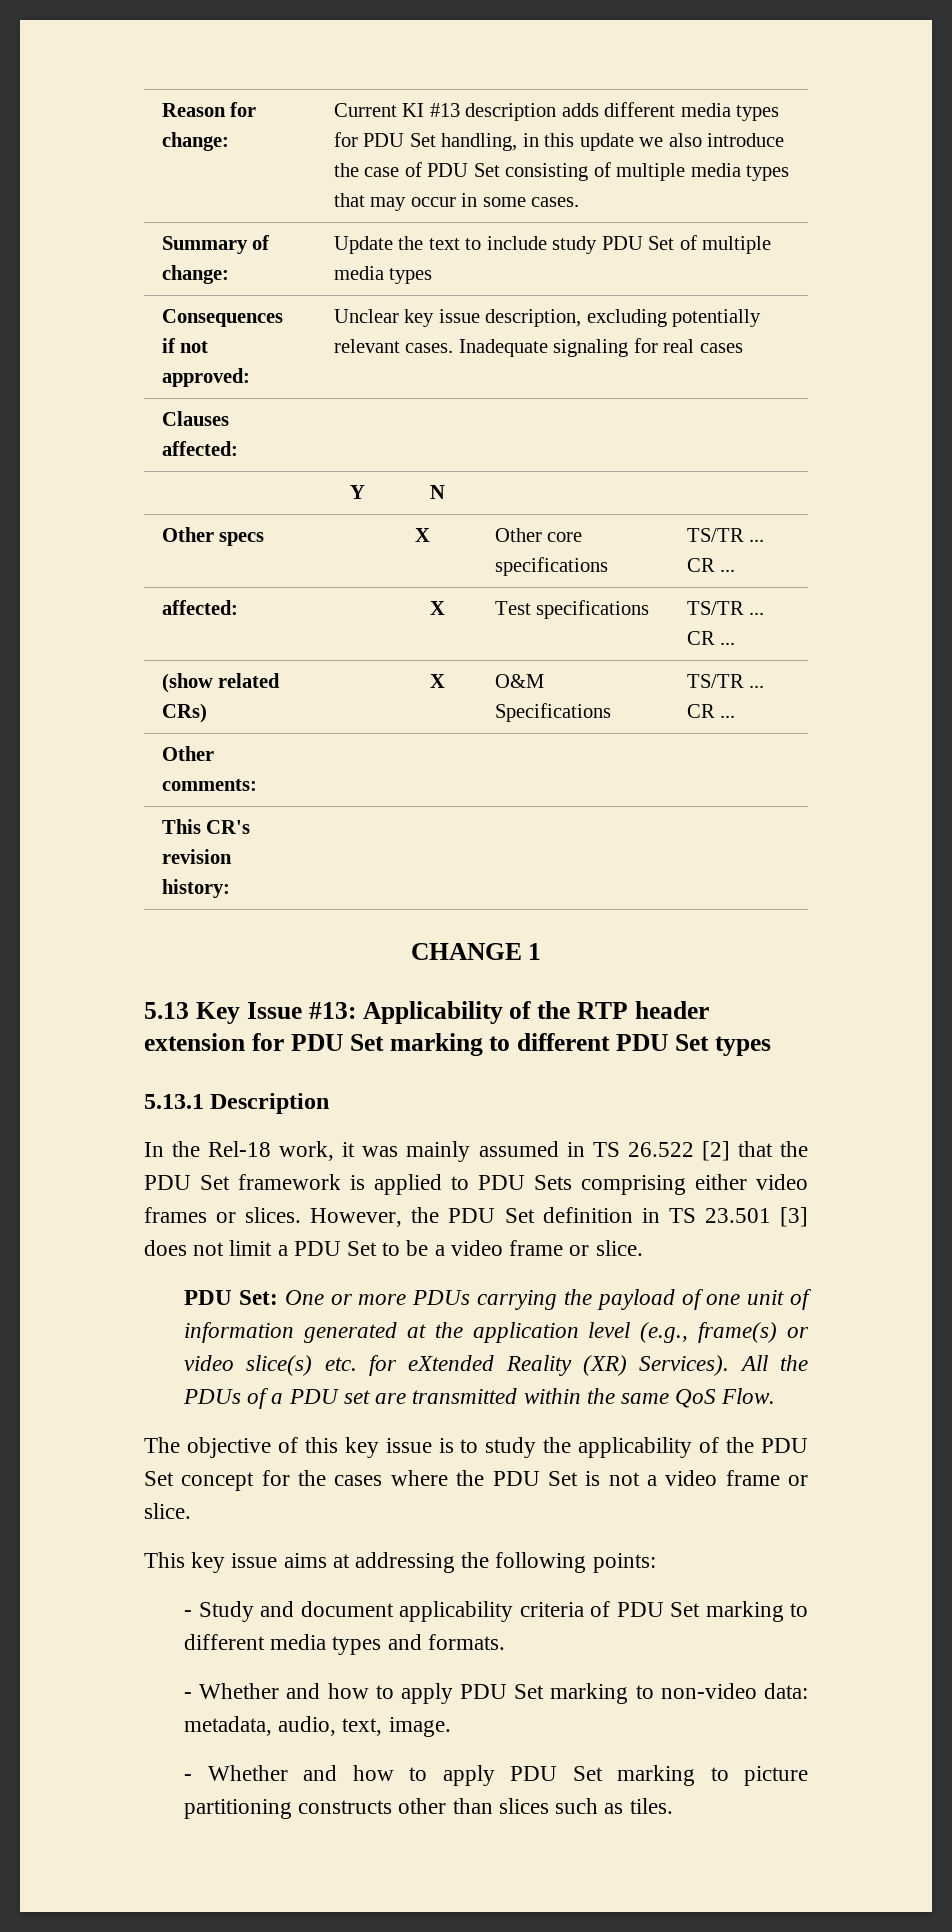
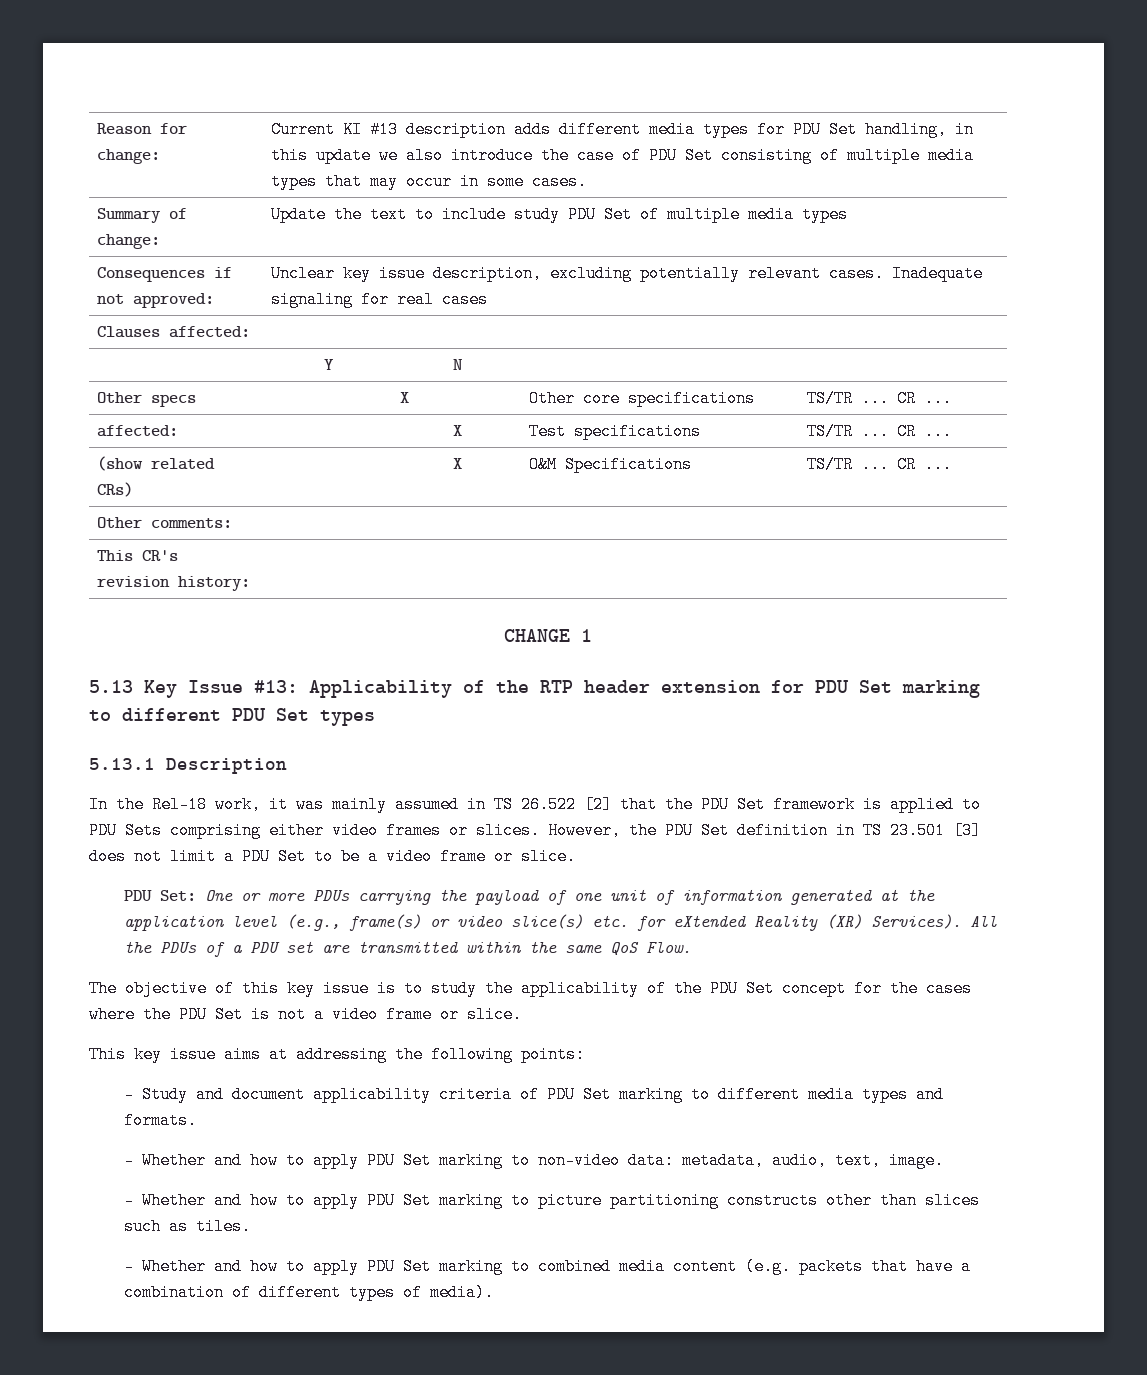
(673, 1806) none -> [124,1258,972,1275] [124,1284,495,1301] // - Whether and how to apply PDU Set marking to combined media content (e.g. packets that have a combination of different types of media).

